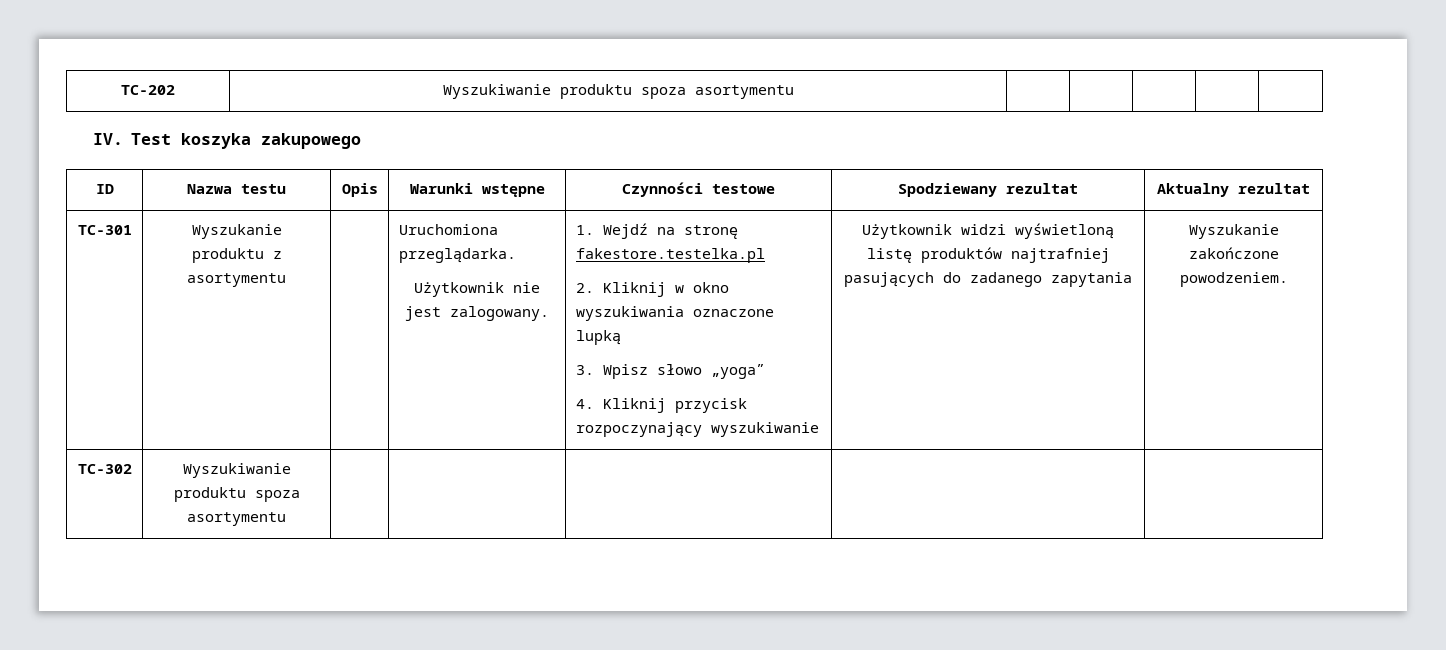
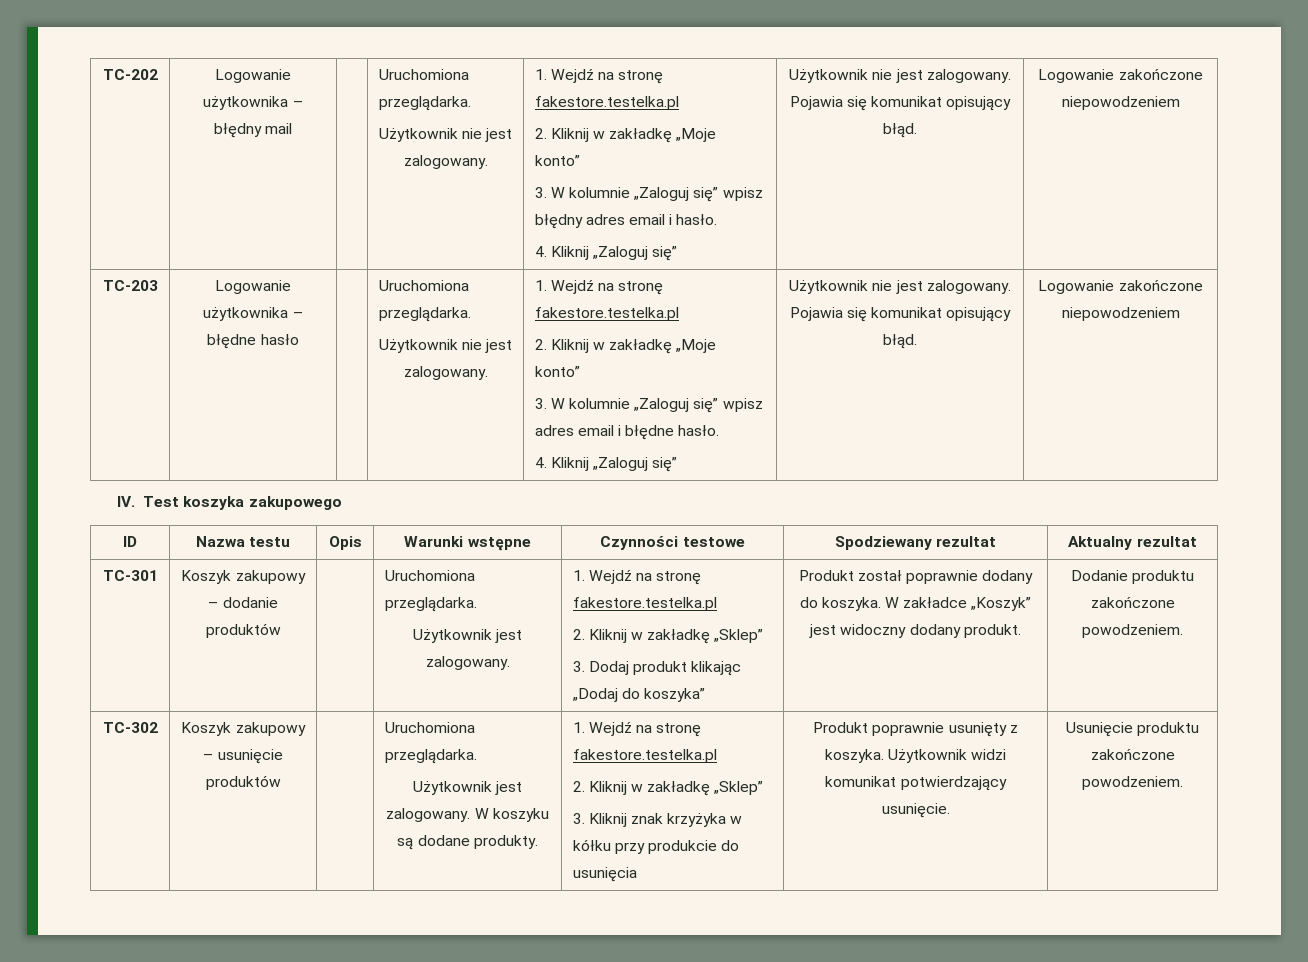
[442,84,794,99] Wyszukiwanie produktu spoza asortymentu | | | | | -> [215,69,291,83] [203,96,303,110] [213,123,293,138] [378,69,469,80] [378,96,471,111] [378,128,513,142] [403,155,488,169] [534,69,664,84] [534,96,679,110] [534,128,717,143] [534,155,580,166] [534,187,763,202] [534,214,718,229] [534,246,678,261] [789,69,1011,83] [789,96,1012,111] [883,123,917,138] [1038,69,1203,83] [1061,96,1180,110] [102,280,158,291] [215,280,291,294] [203,307,303,321] [207,334,299,349] [378,280,469,291] [378,307,471,322] [378,339,513,353] [403,366,488,380] [534,280,664,295] [534,307,679,321] [534,339,717,354] [534,366,580,377] [534,398,763,413] [534,425,720,440] [534,457,678,472] [789,280,1011,294] [789,307,1012,322] [883,334,917,349] [1038,280,1203,294] [1061,307,1180,321] Logowanie użytkownika – błędny mail | | Uruchomiona przeglądarka. // Użytkownik nie jest zalogowany. | 1. Wejdź na stronę fakestore.testelka.pl // 2. Kliknij w zakładkę „Moje konto” // 3. W kolumnie „Zaloguj się” wpisz błędny adres email i hasło. // 4. Kliknij „Zaloguj się” | Użytkownik nie jest zalogowany. Pojawia się komunikat opisujący błąd. | Logowanie zakończone niepowodzeniem // TC-203 | Logowanie użytkownika – błędne hasło | | Uruchomiona przeglądarka. // Użytkownik nie jest zalogowany. | 1. Wejdź na stronę fakestore.testelka.pl // 2. Kliknij w zakładkę „Moje konto” // 3. W kolumnie „Zaloguj się” wpisz adres email i błędne hasło. // 4. Kliknij „Zaloguj się” | Użytkownik nie jest zalogowany. Pojawia się komunikat opisujący błąd. | Logowanie zakończone niepowodzeniem
[191,224,282,239] [191,248,282,263] [187,273,286,287] [398,224,498,235] [398,248,516,263] [414,282,540,297] Wyszukanie produktu z asortymentu | | Uruchomiona przeglądarka. // Użytkownik nie -> [181,570,306,584] [208,597,278,608] [205,623,281,638] [384,570,475,581] [384,597,477,612] [412,629,492,643] Koszyk zakupowy – dodanie produktów | | Uruchomiona przeglądarka. // Użytkownik
[692,282,729,293] [575,306,774,321] [575,330,621,345] [575,364,765,379] [575,398,747,413] [575,422,819,437] [862,223,1114,239] [866,247,1110,263] [844,272,1132,287] [1188,224,1279,239] [1188,247,1279,259] [1179,272,1288,287] [77,464,132,474] [182,463,291,478] [173,487,300,502] [187,512,286,526] okno wyszukiwania oznaczone lupką // 3. Wpisz słowo „yoga” // 4. Kliknij przycisk rozpoczynający wyszukiwanie | Użytkownik widzi wyświetloną listę produktów najtrafniej pasujących do zadanego zapytania | Wyszukanie zakończone powodzeniem. // TC-302 | Wyszukiwanie produktu spoza asortymentu | | | | | -> [647,629,764,644] [572,661,742,676] [571,688,705,702] [798,570,1034,584] [799,597,1032,611] [809,624,1021,638] [1070,570,1195,584] [1090,597,1175,608] [1082,624,1183,638] [102,722,158,733] [181,722,306,736] [203,749,283,764] [205,775,281,790] [384,722,475,733] [384,749,477,764] [412,781,523,795] [386,808,549,822] [397,835,538,850] [572,722,702,737] [572,749,717,763] [572,781,764,796] [572,813,743,827] [572,839,740,854] [572,867,637,882] [813,722,1018,737] [824,749,1007,763] [825,776,1007,791] [881,803,950,818] [1065,722,1200,737] [1090,749,1175,760] [1082,776,1183,790] zakładkę „Sklep” // 3. Dodaj produkt klikając „Dodaj do koszyka” | Produkt został poprawnie dodany do koszyka. W zakładce „Koszyk” jest widoczny dodany produkt. | Dodanie produktu zakończone powodzeniem. // TC-302 | Koszyk zakupowy – usunięcie produktów | | Uruchomiona przeglądarka. // Użytkownik jest zalogowany. W koszyku są dodane produkty. | 1. Wejdź na stronę fakestore.testelka.pl // 2. Kliknij w zakładkę „Sklep” // 3. Kliknij znak krzyżyka w kółku przy produkcie do usunięcia | Produkt poprawnie usunięty z koszyka. Użytkownik widzi komunikat potwierdzający usunięcie. | Usunięcie produktu zakończone powodzeniem.

